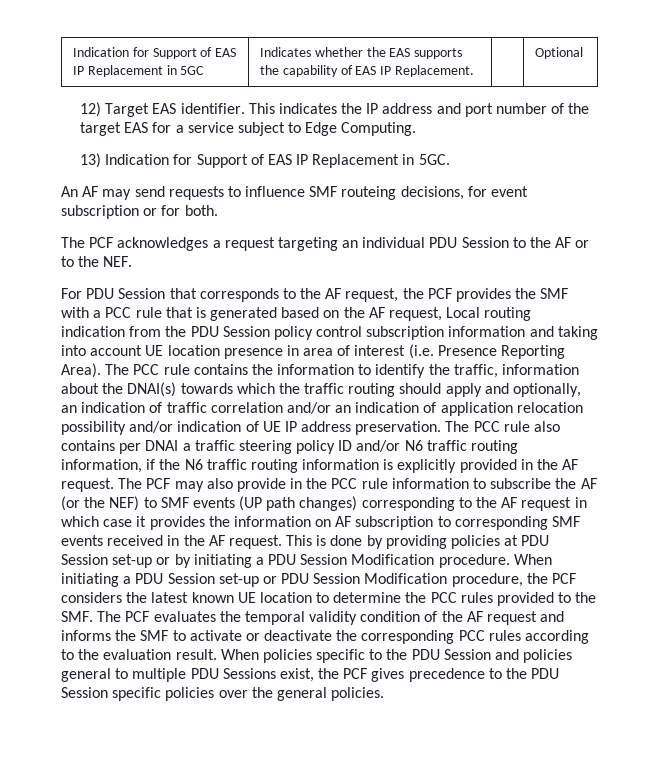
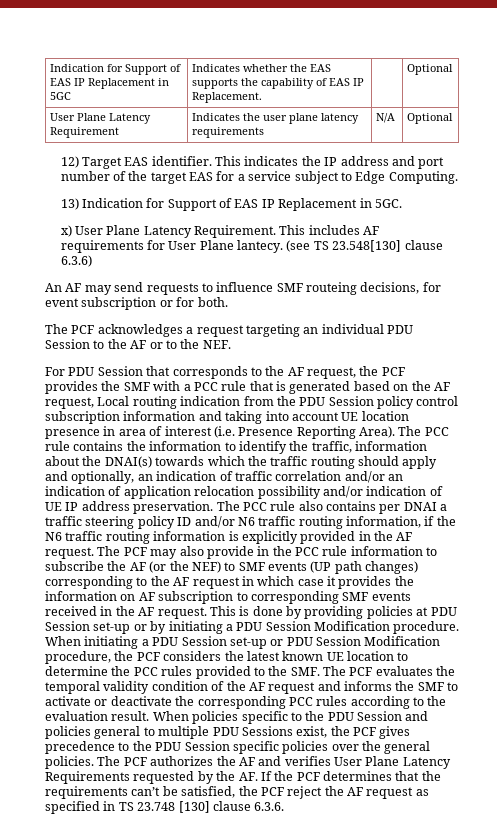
(584, 53) none -> [50,113,152,124] [50,127,120,138] [192,113,360,124] [192,127,265,138] [376,113,396,123] [407,113,454,124] // User Plane Latency Requirement | Indicates the user plane latency requirements | N/A | Optional
(450, 159) none -> [60,225,380,238] [60,240,443,253] [60,255,92,267] // x) User Plane Latency Requirement. This includes AF requirements for User Plane lantecy. (see TS 23.548[130] clause 6.3.6)
(385, 694) none -> [97,756,451,769] [45,771,441,784] [45,786,429,799] [45,801,285,814] The PCF authorizes the AF and verifies User Plane Latency Requirements requested by the AF. If the PCF determines that the requirements can’t be satisfied, the PCF reject the AF request as specified in TS 23.748 [130] clause 6.3.6.

